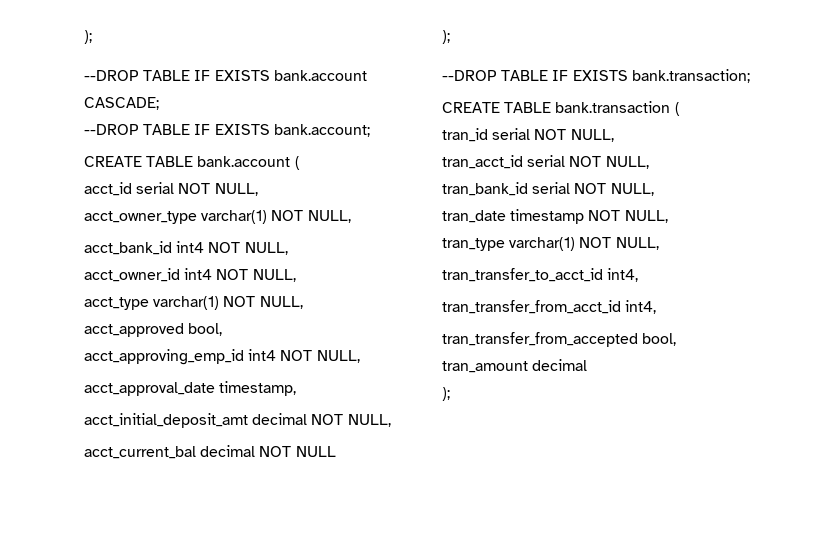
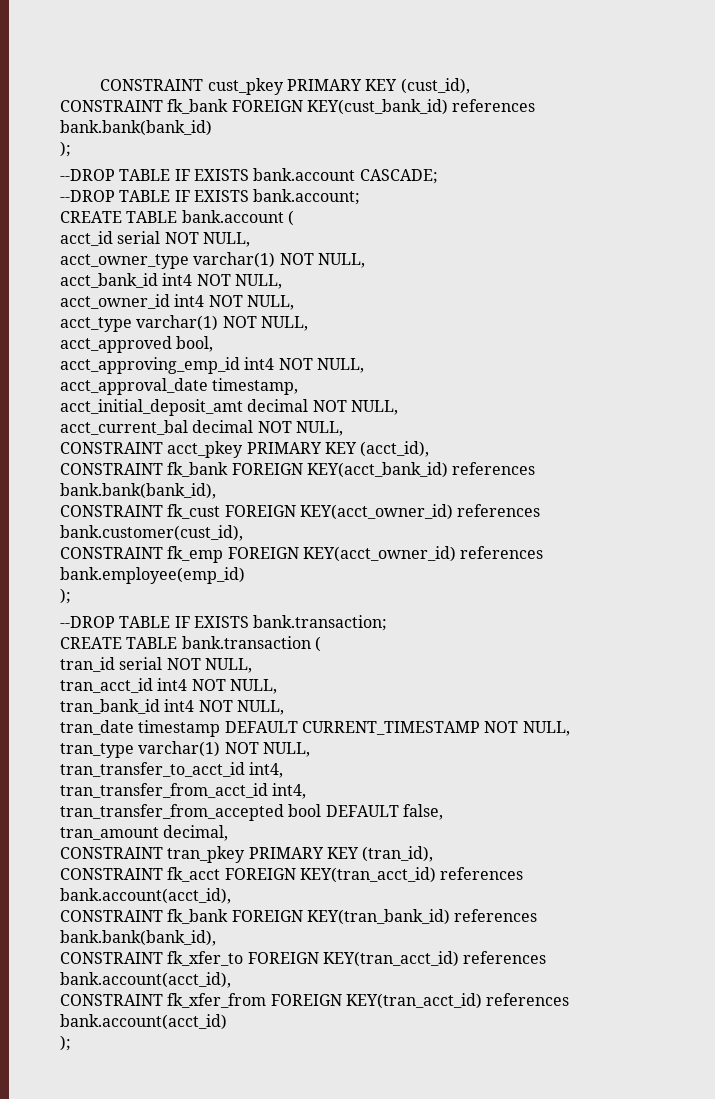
(84, 37) none -> [100,78,470,95] [60,99,536,115] [60,120,212,136] CONSTRAINT cust_pkey PRIMARY KEY (cust_id), // CONSTRAINT fk_bank FOREIGN KEY(cust_bank_id) references bank.bank(bank_id) //
[295,446,336,457] NULL -> [295,421,343,436] [60,441,430,458] [60,462,536,478] [60,483,216,499] [60,504,541,520] [60,525,243,541] [60,546,544,563] [60,567,245,584] NULL, // CONSTRAINT acct_pkey PRIMARY KEY (acct_id), // CONSTRAINT fk_bank FOREIGN KEY(acct_bank_id) references bank.bank(bank_id), // CONSTRAINT fk_cust FOREIGN KEY(acct_owner_id) references bank.customer(cust_id), // CONSTRAINT fk_emp FOREIGN KEY(acct_owner_id) references bank.employee(emp_id)
[527,155,566,167] serial -> [157,678,188,691] int4
[532,182,571,194] serial -> [164,699,195,712] int4
(585, 216) none -> [224,721,480,735] DEFAULT CURRENT_TIMESTAMP
[642,333,677,346] [442,359,588,373] bool, // tran_amount decimal -> [288,804,443,820] [60,825,229,841] [60,846,434,863] [60,867,524,883] [60,888,231,904] [60,909,538,925] [60,930,216,946] [60,951,547,967] [60,972,231,988] [60,993,570,1009] [60,1014,227,1030] bool DEFAULT false, // tran_amount decimal, // CONSTRAINT tran_pkey PRIMARY KEY (tran_id), // CONSTRAINT fk_acct FOREIGN KEY(tran_acct_id) references bank.account(acct_id), // CONSTRAINT fk_bank FOREIGN KEY(tran_bank_id) references bank.bank(bank_id), // CONSTRAINT fk_xfer_to FOREIGN KEY(tran_acct_id) references bank.account(acct_id), // CONSTRAINT fk_xfer_from FOREIGN KEY(tran_acct_id) references bank.account(acct_id)

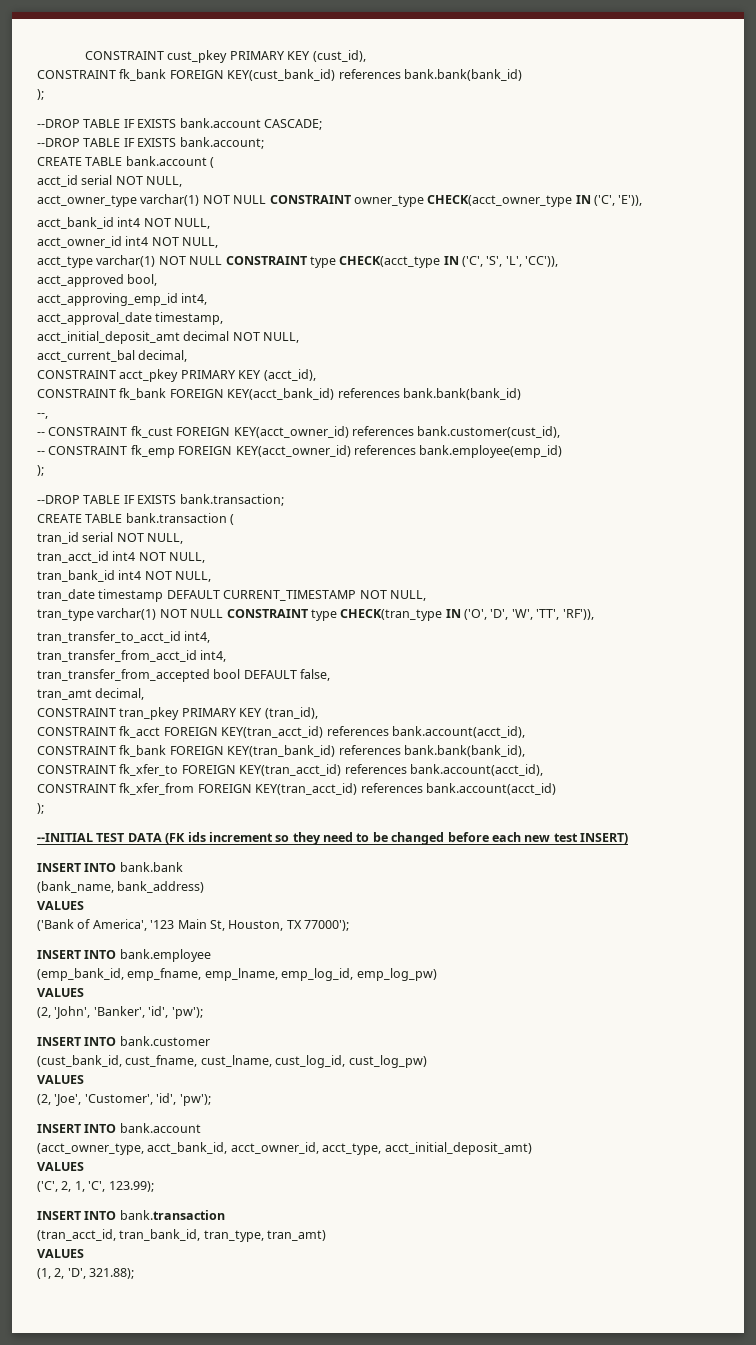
[317,253,365,268] NULL, -> [233,195,643,207] NULL CONSTRAINT owner_type CHECK(acct_owner_type IN ('C', 'E')),
[260,316,308,331] NULL, -> [189,256,559,268] NULL CONSTRAINT type CHECK(acct_type IN ('C', 'S', 'L', 'CC')),
[244,357,364,373] int4 NOT NULL, -> [181,293,208,305] int4,
[192,420,343,436] decimal NOT NULL, -> [138,350,188,362] decimal,
[60,483,216,499] bank.bank(bank_id), // -> [402,388,521,400] [37,413,48,419] [37,432,45,436] bank.bank(bank_id) // --, // --
(243, 533) none -> [37,451,45,455] --
[262,742,310,757] NULL, -> [190,609,594,621] NULL CONSTRAINT type CHECK(tran_type IN ('O', 'D', 'W', 'TT', 'RF')),
[60,827,159,840] tran_amount -> [37,689,92,700] tran_amt
(71, 1043) none -> [37,832,628,845] [37,862,183,872] [37,881,205,893] [37,901,84,910] [37,919,349,931] [37,949,211,962] [37,968,437,981] [37,988,84,997] [37,1006,203,1019] [37,1036,210,1046] [37,1055,427,1068] [37,1075,84,1084] [37,1093,211,1106] [37,1123,201,1133] [37,1142,532,1155] [37,1162,84,1171] [37,1181,154,1192] [37,1210,225,1220] [37,1229,327,1242] [37,1249,84,1258] [37,1268,135,1279] // --INITIAL TEST DATA (FK ids increment so they need to be changed before each new test INSERT) // INSERT INTO bank.bank // (bank_name, bank_address) // VALUES // ('Bank of America', '123 Main St, Houston, TX 77000'); // INSERT INTO bank.employee // (emp_bank_id, emp_fname, emp_lname, emp_log_id, emp_log_pw) // VALUES // (2, 'John', 'Banker', 'id', 'pw'); // INSERT INTO bank.customer // (cust_bank_id, cust_fname, cust_lname, cust_log_id, cust_log_pw) // VALUES // (2, 'Joe', 'Customer', 'id', 'pw'); // INSERT INTO bank.account // (acct_owner_type, acct_bank_id, acct_owner_id, acct_type, acct_initial_deposit_amt) // VALUES // ('C', 2, 1, 'C', 123.99); // INSERT INTO bank.transaction // (tran_acct_id, tran_bank_id, tran_type, tran_amt) // VALUES // (1, 2, 'D', 321.88);

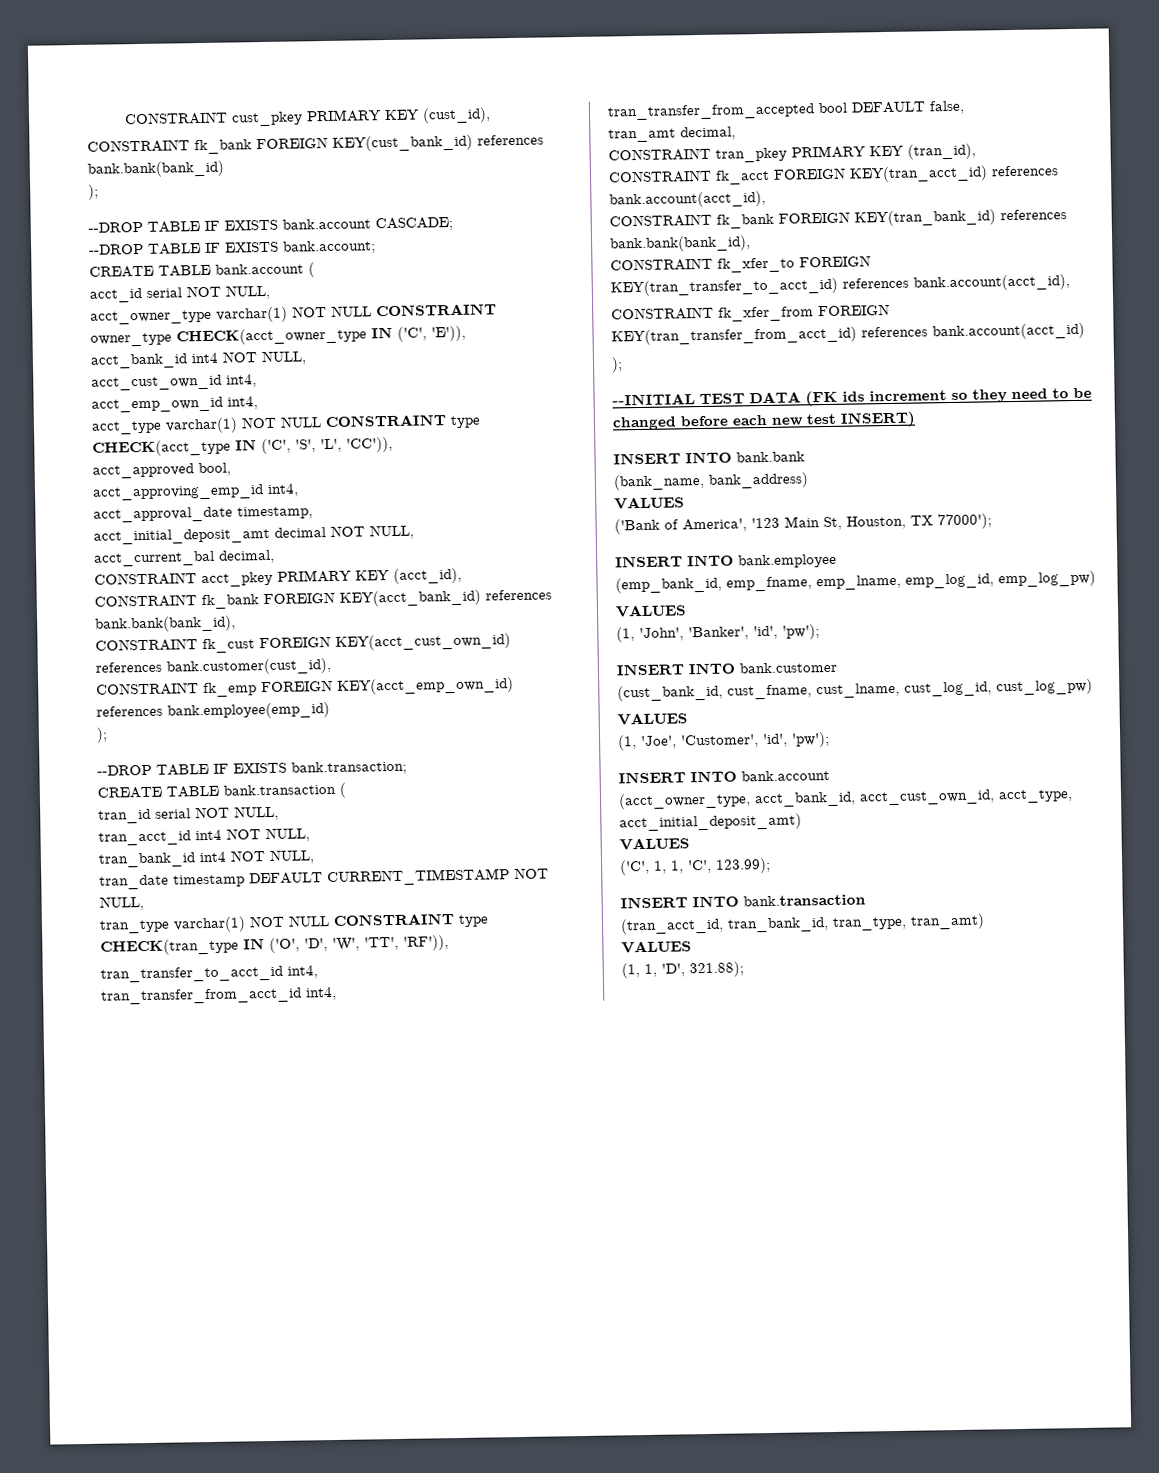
[37,236,219,248] acct_owner_id int4 NOT NULL, -> [91,374,257,391] [91,396,258,413] acct_cust_own_id int4, // acct_emp_own_id int4,
[402,388,521,400] [37,413,48,419] [37,432,45,436] bank.bank(bank_id) // --, // -- -> [95,615,236,633] bank.bank(bank_id), //
[233,426,349,438] KEY(acct_owner_id) -> [335,633,511,651] KEY(acct_cust_own_id)
[37,451,45,455] -- -> (331, 666) none
[235,445,351,457] KEY(acct_owner_id) -> [337,677,514,695] KEY(acct_emp_own_id)
[239,764,342,776] KEY(tran_acct_id) -> [610,277,838,297] KEY(tran_transfer_to_acct_id)
[255,783,358,795] KEY(tran_acct_id) -> [611,326,857,346] KEY(tran_transfer_from_acct_id)
[37,1007,51,1018] (2, -> [616,627,635,643] (1,
[37,1094,51,1105] (2, -> [617,735,637,751] (1,
[230,1142,319,1154] acct_owner_id, -> [859,789,995,806] acct_cust_own_id,
[61,1181,72,1192] 2, -> [654,860,667,874] 1,
[54,1268,65,1279] 2, -> [644,963,657,977] 1,

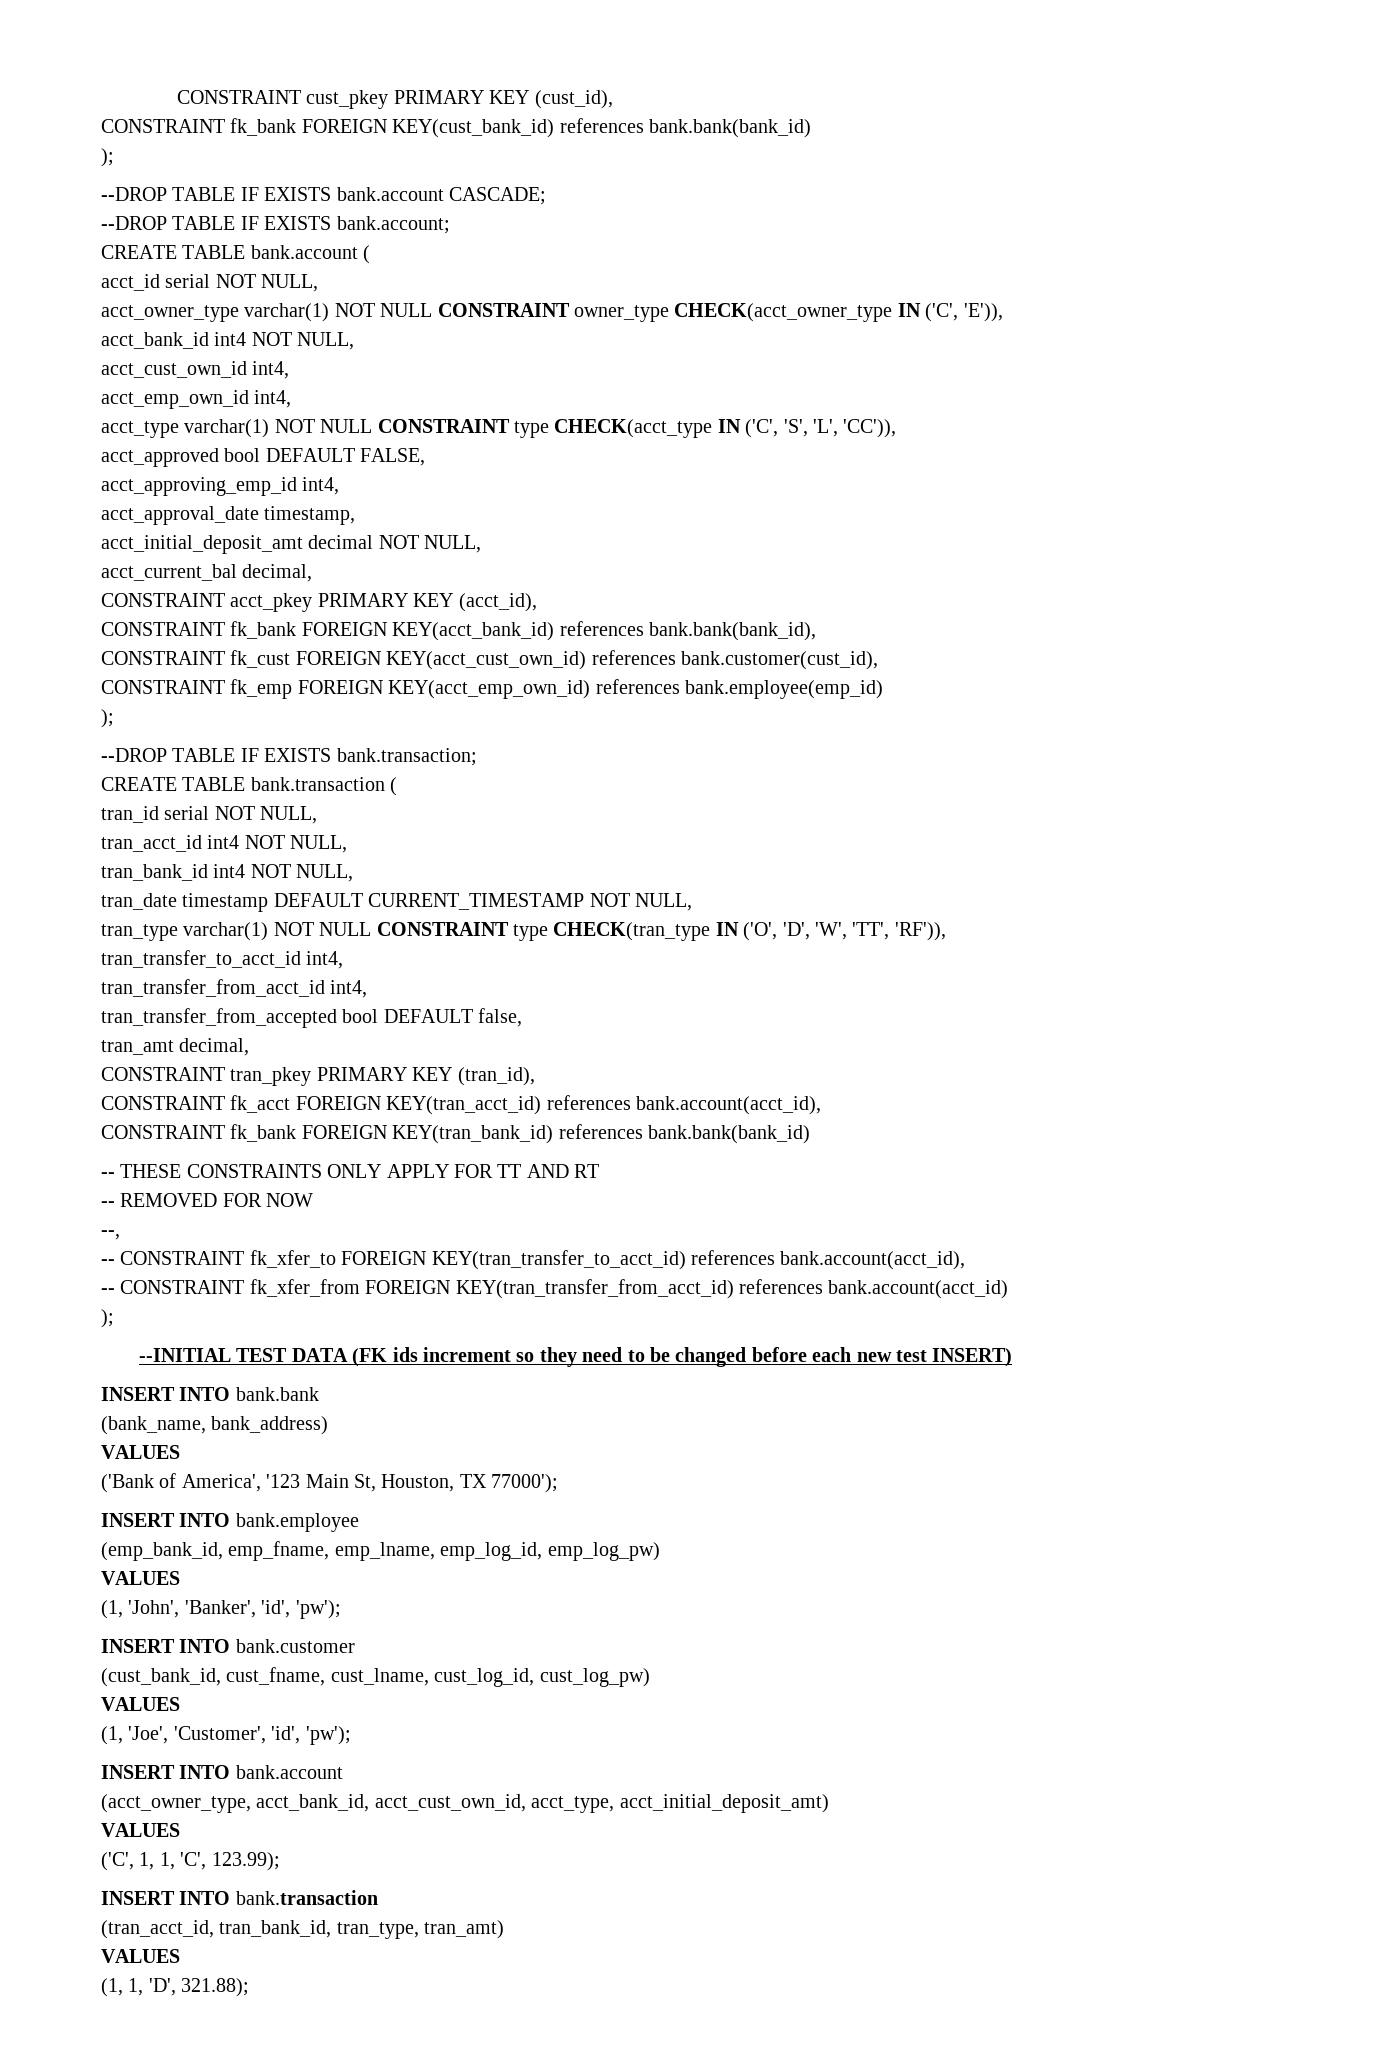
[198,462,231,477] bool, -> [224,448,426,466] bool DEFAULT FALSE,
[609,235,751,253] bank.bank(bank_id), // -> [647,1125,810,1144] [101,1164,600,1178] [101,1193,314,1207] [101,1230,120,1240] [101,1259,115,1265] bank.bank(bank_id) // -- THESE CONSTRAINTS ONLY APPLY FOR TT AND RT // -- REMOVED FOR NOW // --, // --
(1070, 283) none -> [101,1288,115,1294] --

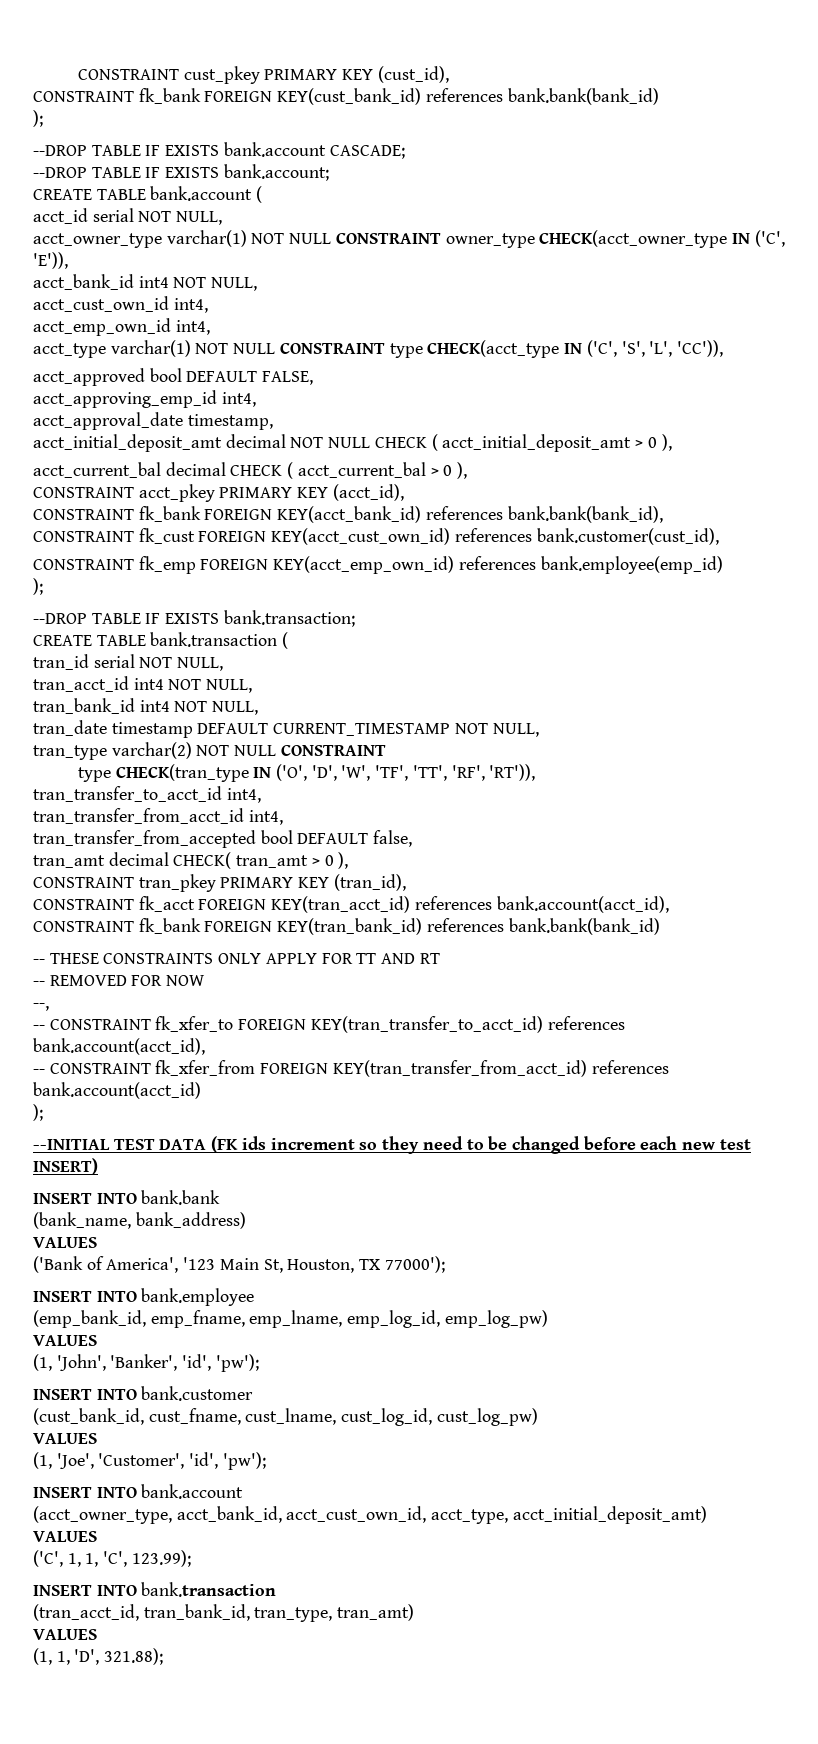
[424,535,482,553] [101,564,313,582] NULL, // acct_current_bal decimal, -> [328,434,672,452] [33,462,468,479] NULL CHECK ( acct_initial_deposit_amt > 0 ), // acct_current_bal decimal CHECK ( acct_current_bal > 0 ),
[183,922,509,941] varchar(1) NOT NULL CONSTRAINT -> [111,742,386,759] varchar(2) NOT NULL CONSTRAINT //
[852,922,946,941] 'TT', 'RF')), -> [375,764,536,781] 'TF', 'TT', 'RF', 'RT')),
[179,1038,250,1056] decimal, -> [108,852,349,869] decimal CHECK( tran_amt > 0 ),

